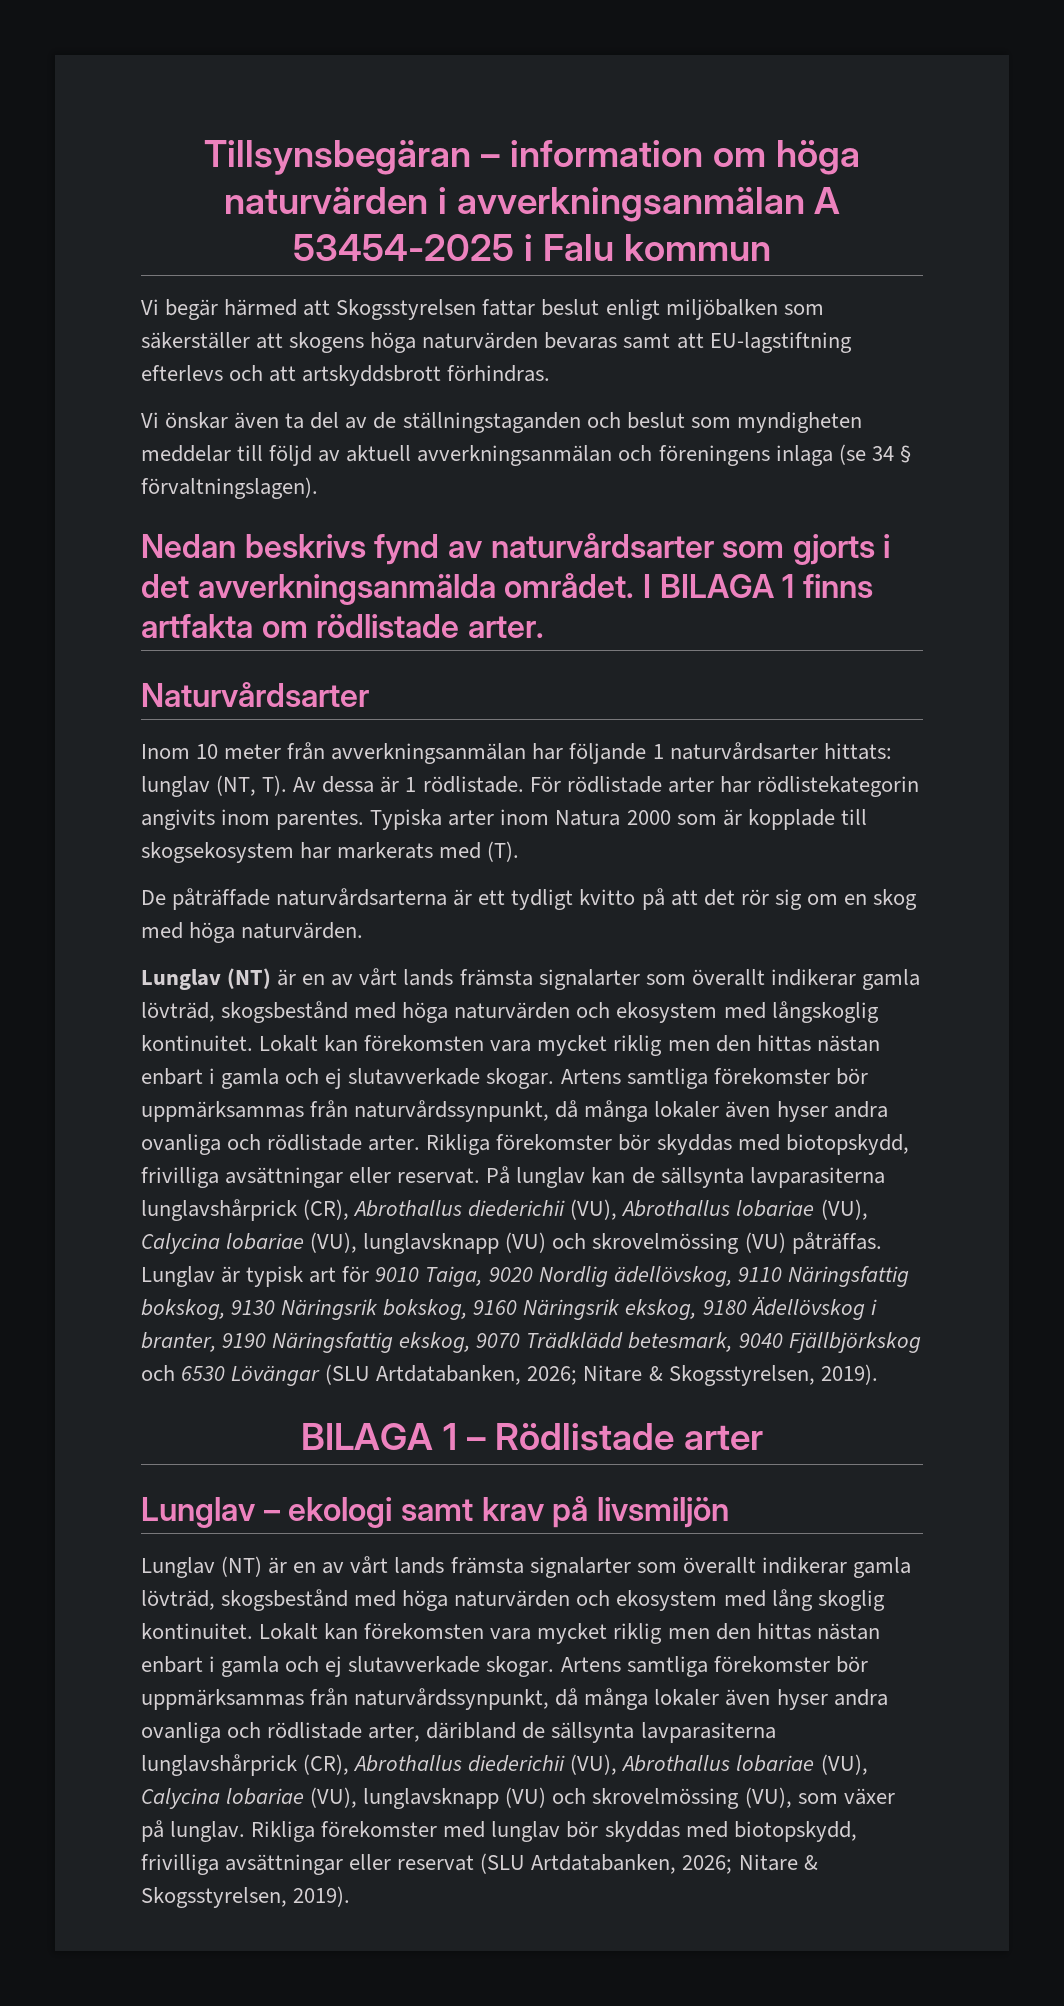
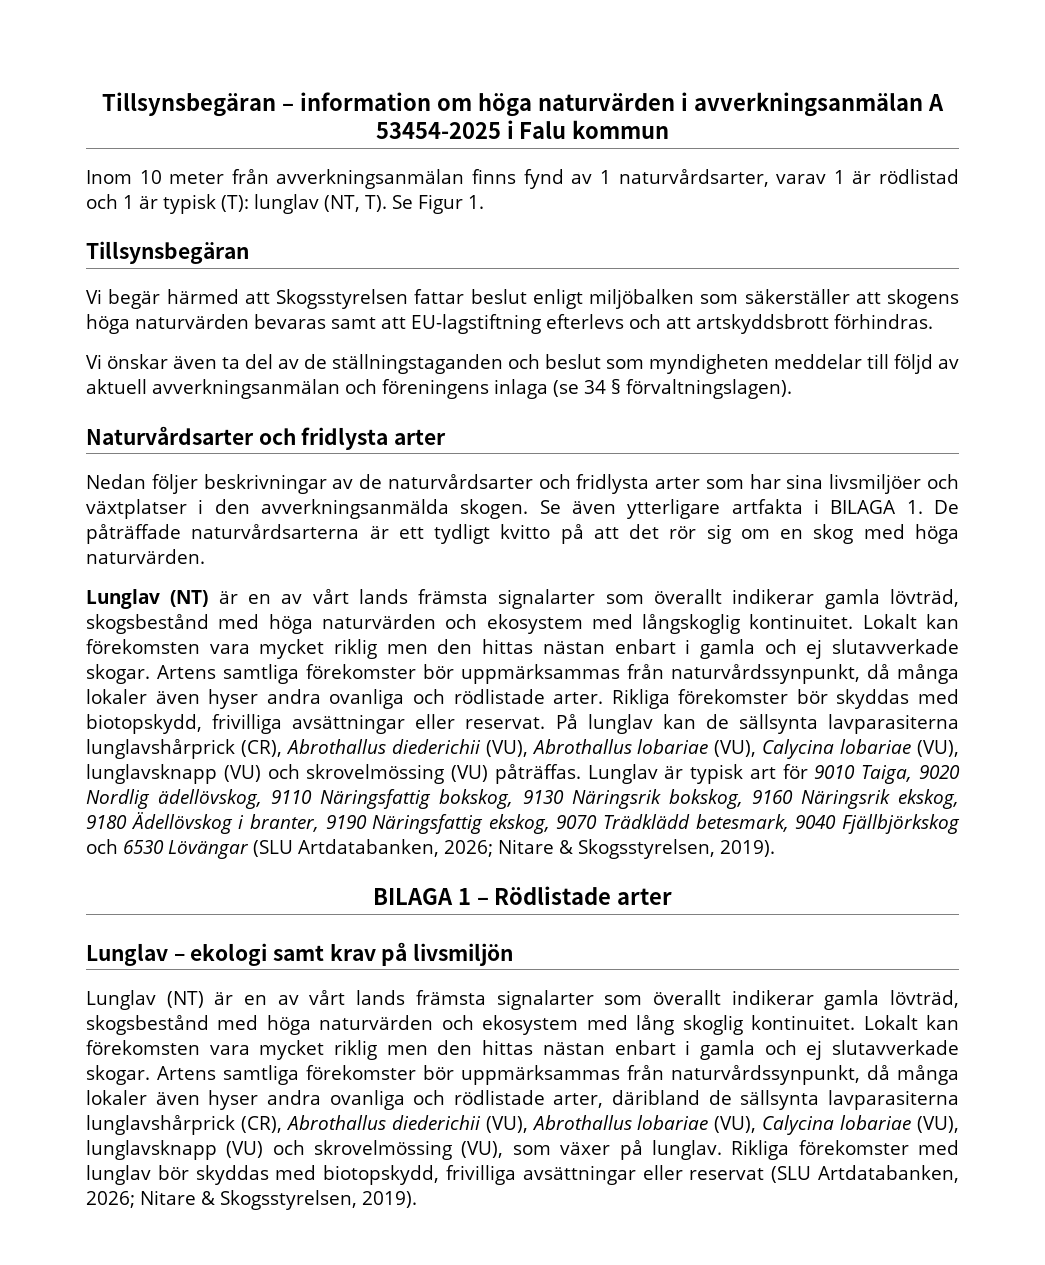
(771, 247) none -> [86,169,960,189] [86,194,484,214] [86,241,249,264] // Inom 10 meter från avverkningsanmälan finns fynd av 1 naturvårdsarter, varav 1 är rödlistad och 1 är typisk (T): lunglav (NT, T). Se Figur 1. // Tillsynsbegäran
[141,532,891,565] [141,572,873,605] [141,614,544,638] [141,681,369,707] [141,742,892,764] [141,775,919,797] [141,809,867,830] [141,841,520,863] Nedan beskrivs fynd av naturvårdsarter som gjorts i det avverkningsanmälda området. I BILAGA 1 finns artfakta om rödlistade arter. // Naturvårdsarter // Inom 10 meter från avverkningsanmälan har följande 1 naturvårdsarter hittats: lunglav (NT, T). Av dessa är 1 rödlistade. För rödlistade arter har rödlistekategorin angivits inom parentes. Typiska arter inom Natura 2000 som är kopplade till skogsekosystem har markerats med (T). // -> [86,426,447,450] [86,474,959,494] [86,499,923,519] Naturvårdsarter och fridlysta arter // Nedan följer beskrivningar av de naturvårdsarter och fridlysta arter som har sina livsmiljöer och växtplatser i den avverkningsanmälda skogen. Se även ytterligare artfakta i BILAGA 1.

